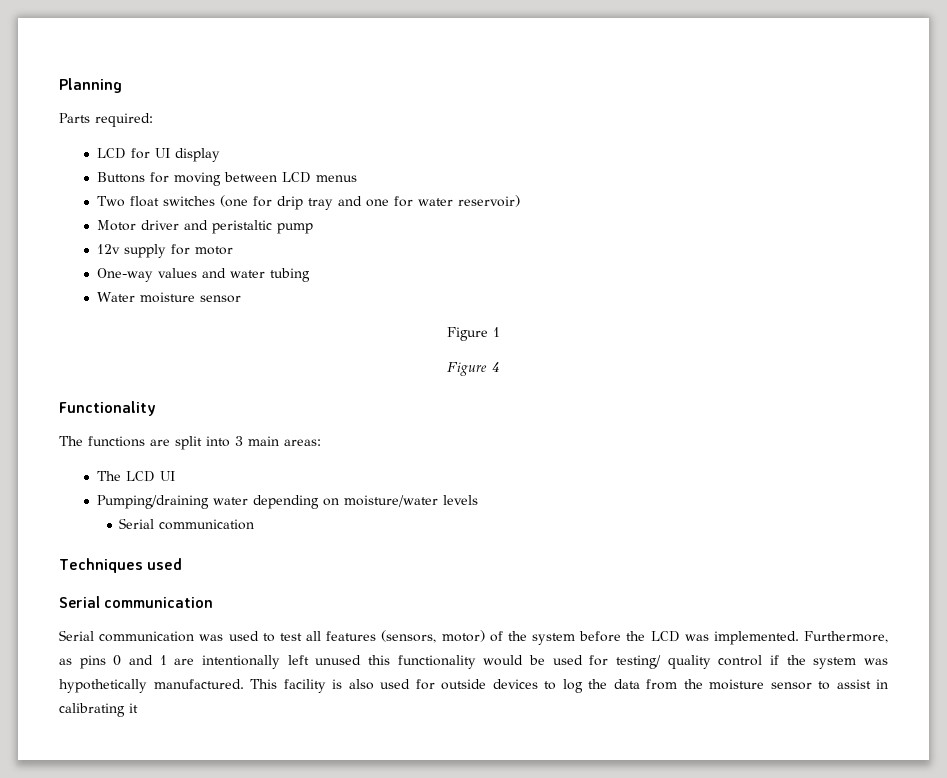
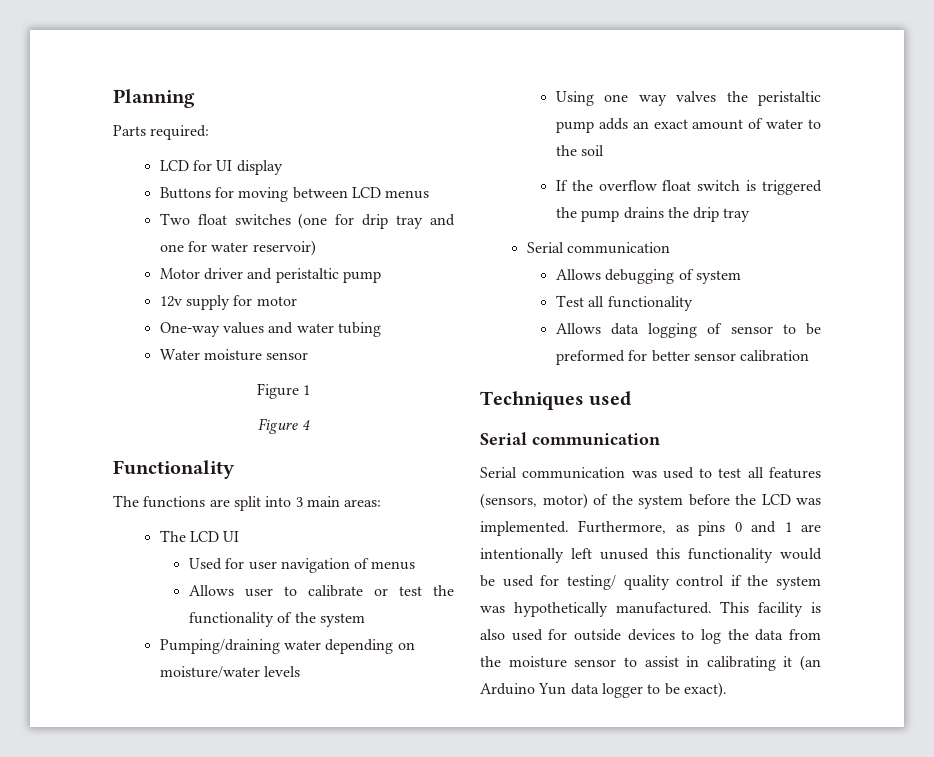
(175, 476) none -> [188,558,416,573] [188,585,454,597] [188,612,365,627] // Used for user navigation of menus // Allows user to calibrate or test the functionality of the system
[119,518,255,530] Serial communication -> [555,91,821,106] [555,118,821,133] [555,145,605,156] [555,180,822,195] [555,207,751,222] [526,242,671,254] [555,269,741,284] [555,295,693,311] [555,323,821,338] [555,350,810,365] Using one way valves the peristaltic pump adds an exact amount of water to the soil // If the overflow float switch is triggered the pump drains the drip tray // Serial communication // Allows debugging of system // Test all functionality // Allows data logging of sensor to be preformed for better sensor calibration
(138, 708) none -> [800,655,821,671] [480,682,727,698] (an Arduino Yun data logger to be exact).

